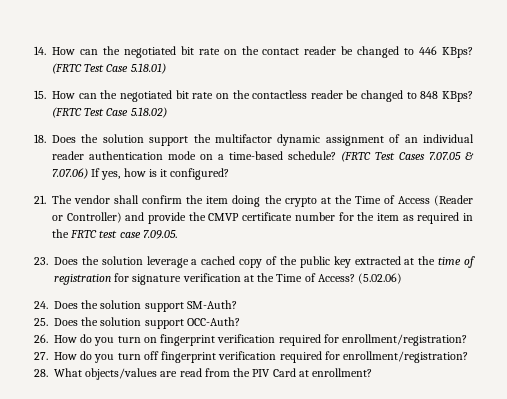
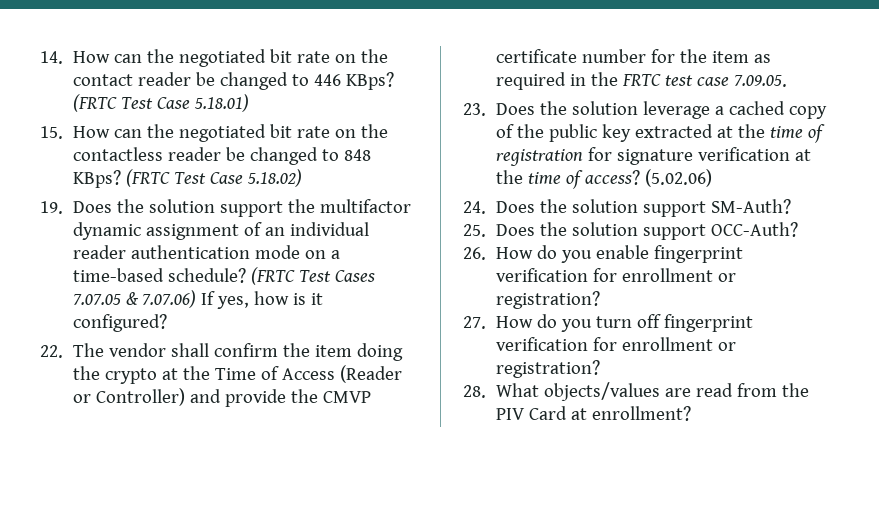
[34,134,46,143] 18. -> [40,201,63,214] 19.
[34,195,46,204] 21. -> [40,345,63,358] 22.
[276,273,355,282] Time of Access? -> [528,170,641,189] time of access?
[117,334,468,346] turn on fingerprint verification required for enrollment/registration? -> [596,245,744,263] [496,268,737,282] [496,291,601,309] enable fingerprint verification for enrollment or registration?
[279,351,469,363] required for enrollment/registration? -> [593,337,737,351] [496,360,601,378] for enrollment or registration?

